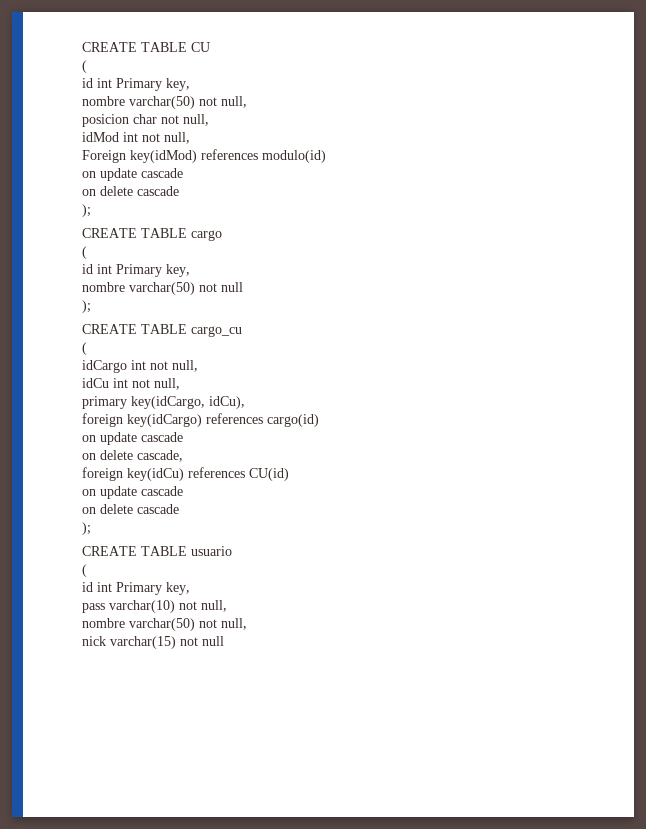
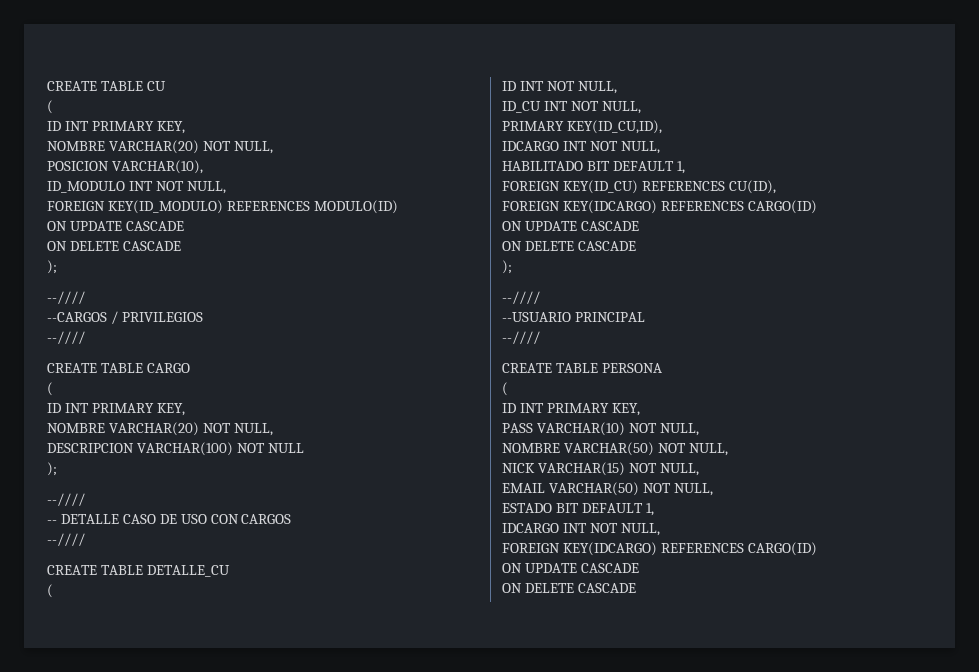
[82,78,190,91] [82,96,247,109] [82,114,209,127] [82,132,190,144] [82,149,326,163] [82,168,183,181] [82,186,179,196] [82,204,91,217] [82,228,222,241] [82,246,87,259] [82,264,190,277] [82,282,243,295] [82,300,91,313] [82,324,242,337] [82,342,87,355] [82,360,198,373] [82,378,180,390] [82,396,245,409] [82,413,319,427] [82,432,183,445] [82,450,183,462] [82,467,289,481] [82,486,183,499] [82,504,179,514] [82,522,91,535] [82,546,232,556] [82,564,87,577] [82,582,190,595] [82,600,227,613] [82,618,247,631] [82,636,224,649] id int Primary key, // nombre varchar(50) not null, // posicion char not null, // idMod int not null, // Foreign key(idMod) references modulo(id) // on update cascade // on delete cascade // ); // CREATE TABLE cargo // ( // id int Primary key, // nombre varchar(50) not null // ); // CREATE TABLE cargo_cu // ( // idCargo int not null, // idCu int not null, // primary key(idCargo, idCu), // foreign key(idCargo) references cargo(id) // on update cascade // on delete cascade, // foreign key(idCu) references CU(id) // on update cascade // on delete cascade // ); // CREATE TABLE usuario // ( // id int Primary key, // pass varchar(10) not null, // nombre varchar(50) not null, // nick varchar(15) not null -> [47,121,185,134] [47,140,273,154] [47,160,203,174] [47,181,226,194] [47,200,398,214] [47,221,184,231] [47,241,181,251] [47,260,57,274] [47,291,85,304] [47,311,203,324] [47,331,85,344] [47,363,190,373] [47,382,53,396] [47,403,185,416] [47,422,273,436] [47,442,304,456] [47,462,57,476] [47,493,85,506] [47,514,292,524] [47,533,85,546] [47,565,230,577] [47,584,53,598] [502,81,617,94] [502,101,641,114] [502,120,662,134] [502,141,660,154] [502,161,685,174] [502,180,776,194] [502,200,817,214] [502,221,639,231] [502,241,636,251] [502,260,512,274] [502,291,540,304] [502,312,645,322] [502,331,540,344] [502,363,662,373] [502,382,508,396] [502,403,640,416] [502,422,699,436] [502,442,728,456] [502,462,699,476] [502,482,713,496] [502,503,654,516] [502,523,660,536] [502,542,817,556] [502,563,639,573] [502,583,636,593] ID INT PRIMARY KEY, // NOMBRE VARCHAR(20) NOT NULL, // POSICION VARCHAR(10), // ID_MODULO INT NOT NULL, // FOREIGN KEY(ID_MODULO) REFERENCES MODULO(ID) // ON UPDATE CASCADE // ON DELETE CASCADE // ); // --//// // --CARGOS / PRIVILEGIOS // --//// // CREATE TABLE CARGO // ( // ID INT PRIMARY KEY, // NOMBRE VARCHAR(20) NOT NULL, // DESCRIPCION VARCHAR(100) NOT NULL // ); // --//// // -- DETALLE CASO DE USO CON CARGOS // --//// // CREATE TABLE DETALLE_CU // ( // ID INT NOT NULL, // ID_CU INT NOT NULL, // PRIMARY KEY(ID_CU,ID), // IDCARGO INT NOT NULL, // HABILITADO BIT DEFAULT 1, // FOREIGN KEY(ID_CU) REFERENCES CU(ID), // FOREIGN KEY(IDCARGO) REFERENCES CARGO(ID) // ON UPDATE CASCADE // ON DELETE CASCADE // ); // --//// // --USUARIO PRINCIPAL // --//// // CREATE TABLE PERSONA // ( // ID INT PRIMARY KEY, // PASS VARCHAR(10) NOT NULL, // NOMBRE VARCHAR(50) NOT NULL, // NICK VARCHAR(15) NOT NULL, // EMAIL VARCHAR(50) NOT NULL, // ESTADO BIT DEFAULT 1, // IDCARGO INT NOT NULL, // FOREIGN KEY(IDCARGO) REFERENCES CARGO(ID) // ON UPDATE CASCADE // ON DELETE CASCADE

